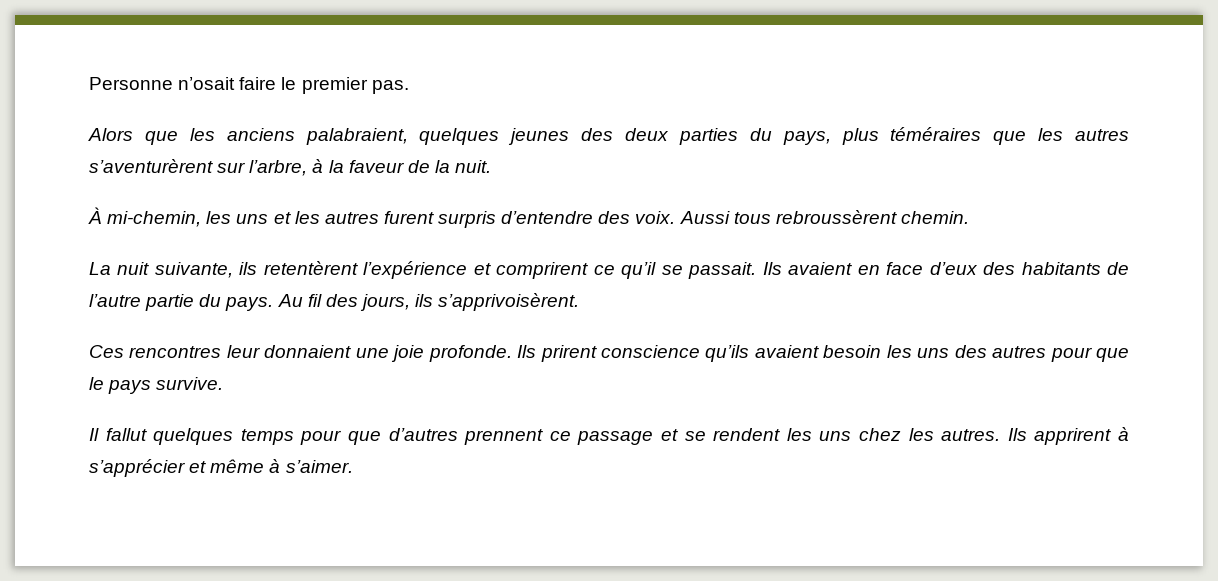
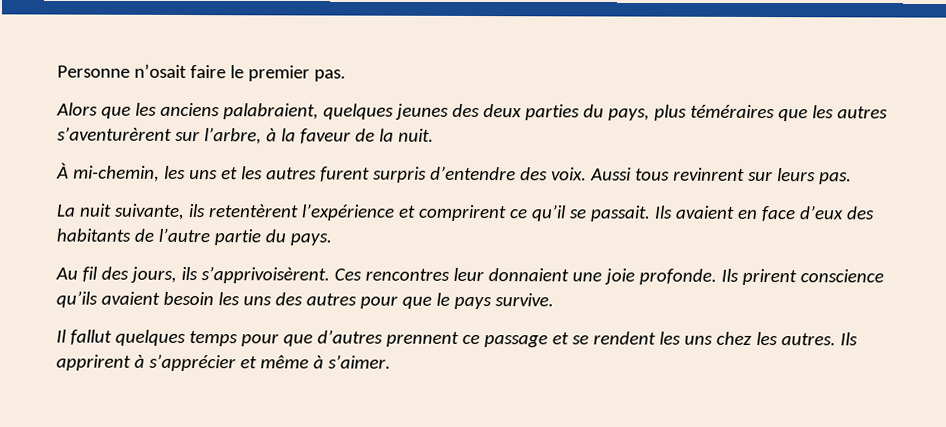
[775,210,969,224] rebroussèrent chemin. -> [672,167,852,185] revinrent sur leurs pas.
(274, 304) none -> (332, 239) //
(580, 302) // -> (330, 275) none

